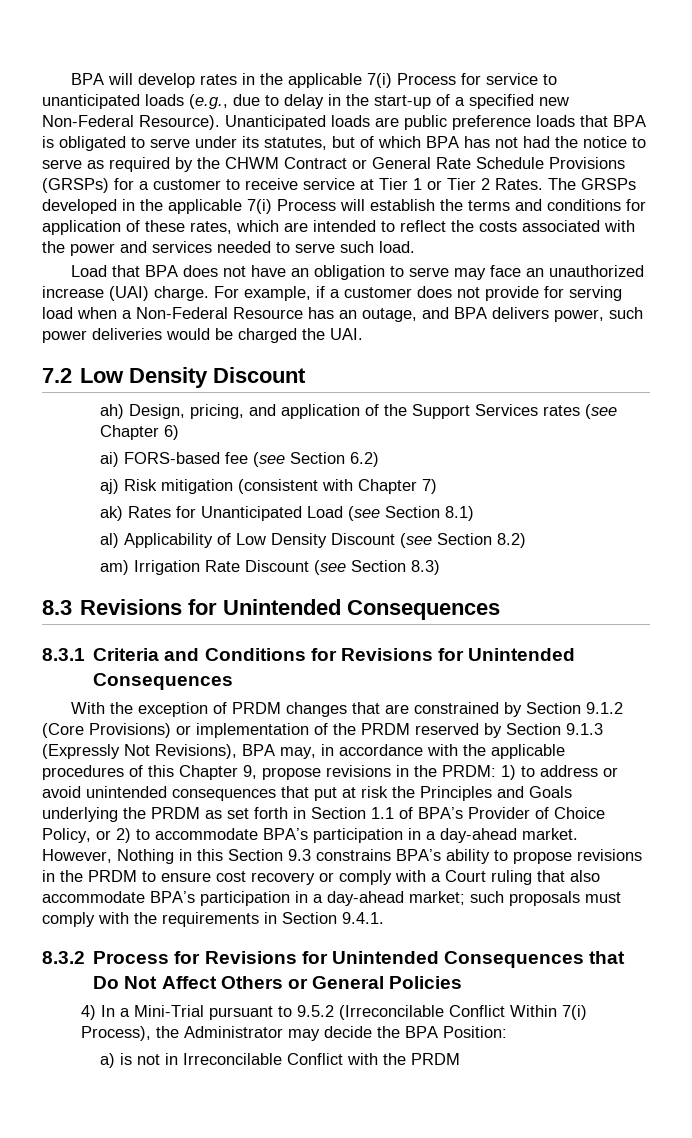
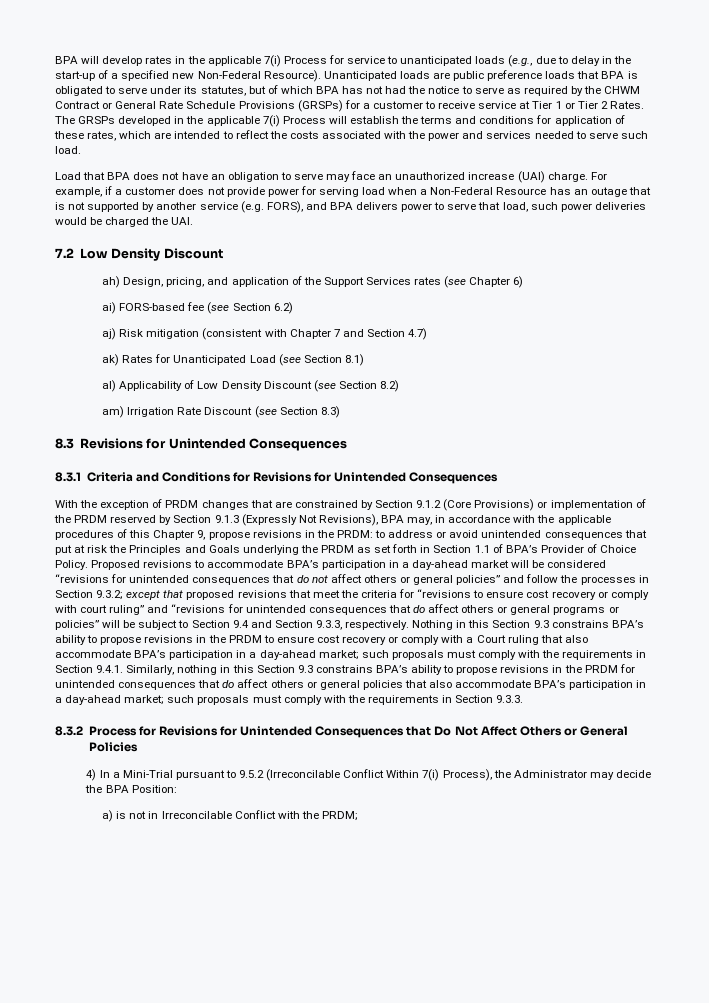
(539, 293) none -> [267,188,299,197] power
[362,307,604,322] outage, and BPA delivers power, -> [590,187,651,197] [55,201,528,213] outage that is not supported by another service (e.g. FORS), and BPA delivers power to serve that load,
[421,479,437,494] 7) -> [333,328,428,340] 7 and Section 4.7)
[501,765,516,780] 1) -> (373, 534) none
[42,828,131,843] Policy, or 2) -> [55,560,193,570] Policy. Proposed revisions
[522,828,578,840] [42,849,112,863] market. However, -> [471,560,607,568] [55,574,649,585] [55,589,649,600] [55,604,619,615] [55,620,410,630] market will be considered “revisions for unintended consequences that do not affect others or general policies” and follow the processes in Section 9.3.2; except that proposed revisions that meet the criteria for “revisions to ensure cost recovery or comply with court ruling” and “revisions for unintended consequences that do affect others or general programs or policies” will be subject to Section 9.4 and Section 9.3.3, respectively.
(384, 918) none -> [126,664,635,675] [55,679,647,690] [55,695,524,705] Similarly, nothing in this Section 9.3 constrains BPA’s ability to propose revisions in the PRDM for unintended consequences that do affect others or general policies that also accommodate BPA’s participation in a day-ahead market; such proposals must comply with the requirements in Section 9.3.3.
[410,1053,460,1065] PRDM -> [321,811,358,821] PRDM;

